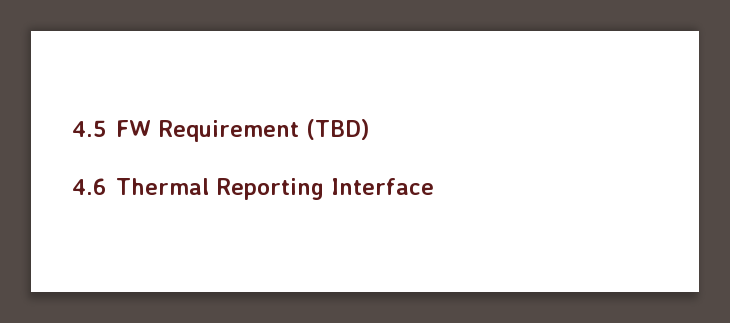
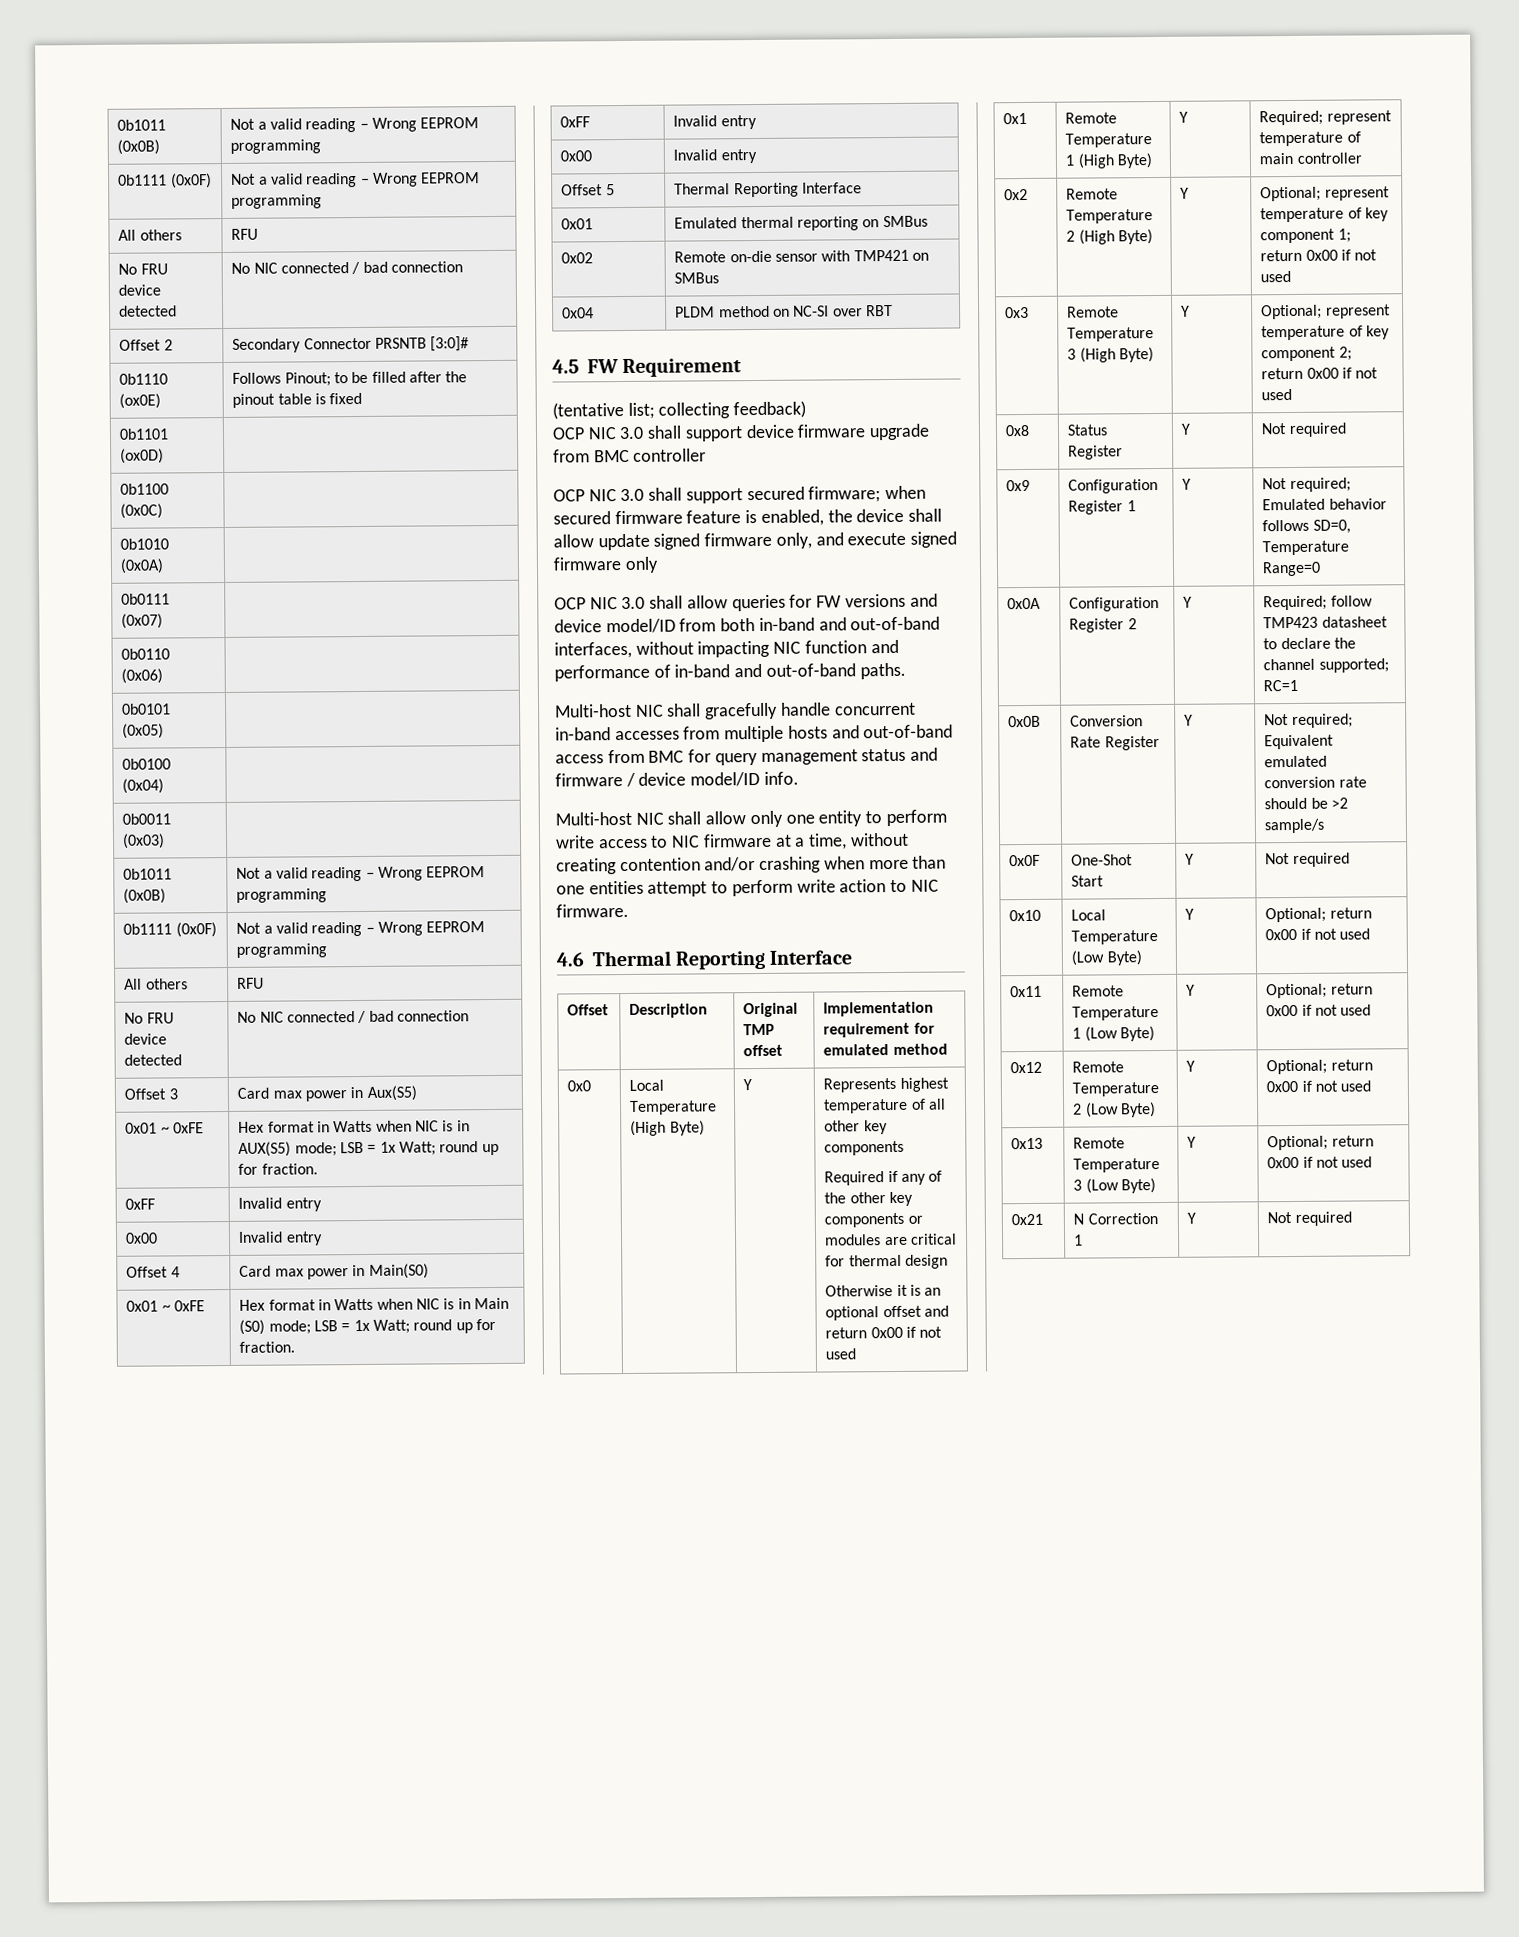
[72,119,370,142] [72,178,434,200] 4.5 FW Requirement (TBD) // 4.6 Thermal Reporting Interface -> [117,119,167,131] [117,139,161,155] [230,117,480,133] [230,139,322,154] [118,173,212,189] [231,172,481,188] [231,194,323,209] [118,229,182,241] [231,228,259,240] [118,263,168,275] [118,284,162,296] [119,305,178,317] [231,261,463,275] [119,339,173,351] [232,336,470,353] [119,373,169,385] [119,393,162,409] [232,371,468,387] [232,392,363,408] [119,428,170,440] [120,448,165,464] [120,483,170,495] [120,503,164,519] [120,538,170,550] [120,558,165,574] [121,593,171,605] [121,613,164,629] [121,648,171,660] [121,668,164,684] [121,703,172,715] [122,723,165,739] [122,758,172,770] [122,778,165,794] [122,813,172,825] [122,833,166,849] [123,868,173,880] [123,888,167,904] [236,866,486,882] [236,888,328,903] [123,922,217,938] [236,921,486,937] [236,943,328,958] [124,978,188,990] [237,977,265,989] [124,1012,174,1024] [124,1033,168,1045] [124,1054,183,1066] [237,1010,469,1024] [124,1088,178,1100] [237,1085,417,1102] [125,1122,205,1134] [238,1120,470,1133] [238,1141,499,1157] [238,1163,318,1175] [125,1198,156,1210] [238,1197,322,1212] [125,1232,159,1244] [238,1231,323,1246] [126,1266,180,1278] [239,1263,429,1280] [126,1300,206,1312] [239,1297,509,1311] [239,1318,496,1335] [239,1341,296,1353] [560,116,591,128] [673,114,757,130] [560,150,593,162] [673,148,757,164] [561,184,615,196] [674,182,863,198] [561,218,594,230] [674,215,928,231] [561,252,594,264] [674,249,929,263] [674,272,720,284] [562,307,595,319] [675,304,893,318] [552,358,743,378] [552,400,807,420] [552,423,931,442] [553,448,707,463] [553,485,927,504] [553,508,943,526] [553,531,958,551] [553,556,659,573] [554,593,938,612] [554,616,941,634] [554,639,899,659] [554,662,906,682] [555,702,916,720] [555,724,954,743] [555,747,939,766] [555,771,799,787] [555,809,947,828] [555,832,909,850] [556,855,947,875] [556,879,939,897] [556,903,629,918] [556,950,853,970] [567,1004,610,1016] [629,1003,709,1018] [743,1002,799,1018] [743,1023,776,1036] [743,1044,784,1057] [823,1001,935,1017] [823,1022,935,1038] [823,1043,948,1056] [567,1080,592,1092] [629,1079,665,1091] [629,1100,718,1115] [630,1120,705,1136] [743,1079,753,1091] [823,1077,949,1093] [823,1098,947,1114] [824,1120,888,1135] [824,1140,905,1156] [824,1170,943,1186] [824,1191,914,1207] [824,1212,923,1228] [824,1233,958,1246] [825,1254,949,1269] [825,1284,942,1297] [825,1305,950,1321] [825,1326,943,1339] [825,1348,857,1360] [1003,112,1028,125] [1065,112,1118,124] [1065,133,1153,148] [1065,153,1154,169] [1179,111,1189,123] [1259,110,1392,126] [1259,131,1361,147] [1259,152,1362,165] [1004,188,1029,201] [1066,188,1119,200] [1066,209,1154,224] [1066,229,1154,245] [1180,187,1190,199] [1260,186,1390,202] [1260,207,1390,223] [1260,228,1351,244] [1260,249,1378,262] [1260,270,1292,283] [1005,306,1030,319] [1067,306,1120,318] [1067,327,1155,342] [1067,347,1155,363] [1181,305,1191,317] [1261,304,1391,320] [1261,325,1391,341] [1261,346,1352,362] [1261,367,1379,380] [1261,388,1293,401] [1005,424,1031,437] [1067,424,1109,436] [1068,445,1124,460] [1181,423,1192,435] [1261,422,1347,438] [1006,479,1031,492] [1068,478,1159,494] [1068,500,1136,515] [1182,478,1192,490] [1262,477,1351,493] [1262,498,1387,511] [1262,519,1351,534] [1262,540,1350,556] [1262,561,1322,577] [1007,597,1042,610] [1069,596,1160,612] [1069,618,1137,633] [1183,596,1193,608] [1263,595,1373,611] [1263,616,1388,629] [1263,637,1357,650] [1263,658,1389,673] [1263,679,1299,692] [1008,715,1042,728] [1070,715,1144,727] [1070,735,1160,751] [1184,714,1194,726] [1264,713,1353,729] [1264,734,1335,750] [1264,755,1328,768] [1264,776,1367,789] [1264,797,1349,810] [1264,818,1325,834] [1009,854,1041,867] [1071,854,1134,866] [1071,875,1105,887] [1185,853,1195,865] [1265,852,1350,867] [1009,909,1042,922] [1071,909,1107,921] [1071,930,1159,945] [1071,950,1142,966] [1185,908,1195,920] [1265,907,1372,923] [1265,928,1371,941] [1010,985,1043,998] [1072,985,1125,997] [1072,1006,1160,1021] [1072,1026,1156,1042] [1186,984,1196,996] [1266,983,1373,999] [1266,1004,1372,1017] [1010,1061,1043,1074] [1072,1061,1125,1073] [1072,1081,1160,1097] [1073,1102,1157,1118] [1186,1060,1196,1072] [1266,1059,1373,1075] [1266,1080,1372,1093] [1011,1137,1044,1150] [1073,1137,1126,1149] [1073,1157,1161,1173] [1073,1178,1157,1194] [1187,1136,1197,1148] [1267,1135,1374,1151] [1267,1156,1373,1169] [1011,1213,1044,1226] [1073,1213,1158,1225] [1074,1234,1084,1246] [1187,1212,1197,1224] [1267,1211,1352,1226] 0b1011 (0x0B) | Not a valid reading – Wrong EEPROM programming // 0b1111 (0x0F) | Not a valid reading – Wrong EEPROM programming // All others | RFU // No FRU device detected | No NIC connected / bad connection // Offset 2 | Secondary Connector PRSNTB [3:0]# // 0b1110 (ox0E) | Follows Pinout; to be filled after the pinout table is fixed // 0b1101 (ox0D) | // 0b1100 (0x0C) | // 0b1010 (0x0A) | // 0b0111 (0x07) | // 0b0110 (0x06) | // 0b0101 (0x05) | // 0b0100 (0x04) | // 0b0011 (0x03) | // 0b1011 (0x0B) | Not a valid reading – Wrong EEPROM programming // 0b1111 (0x0F) | Not a valid reading – Wrong EEPROM programming // All others | RFU // No FRU device detected | No NIC connected / bad connection // Offset 3 | Card max power in Aux(S5) // 0x01 ~ 0xFE | Hex format in Watts when NIC is in AUX(S5) mode; LSB = 1x Watt; round up for fraction. // 0xFF | Invalid entry // 0x00 | Invalid entry // Offset 4 | Card max power in Main(S0) // 0x01 ~ 0xFE | Hex format in Watts when NIC is in Main (S0) mode; LSB = 1x Watt; round up for fraction. // 0xFF | Invalid entry // 0x00 | Invalid entry // Offset 5 | Thermal Reporting Interface // 0x01 | Emulated thermal reporting on SMBus // 0x02 | Remote on-die sensor with TMP421 on SMBus // 0x04 | PLDM method on NC-SI over RBT // 4.5 FW Requirement // (tentative list; collecting feedback) // OCP NIC 3.0 shall support device firmware upgrade from BMC controller // OCP NIC 3.0 shall support secured firmware; when secured firmware feature is enabled, the device shall allow update signed firmware only, and execute signed firmware only // OCP NIC 3.0 shall allow queries for FW versions and device model/ID from both in-band and out-of-band interfaces, without impacting NIC function and performance of in-band and out-of-band paths. // Multi-host NIC shall gracefully handle concurrent in-band accesses from multiple hosts and out-of-band access from BMC for query management status and firmware / device model/ID info. // Multi-host NIC shall allow only one entity to perform write access to NIC firmware at a time, without creating contention and/or crashing when more than one entities attempt to perform write action to NIC firmware. // 4.6 Thermal Reporting Interface // Offset | Description | Original TMP offset | Implementation requirement for emulated method // 0x0 | Local Temperature (High Byte) | Y | Represents highest temperature of all other key components // Required if any of the other key components or modules are critical for thermal design // Otherwise it is an optional offset and return 0x00 if not used // 0x1 | Remote Temperature 1 (High Byte) | Y | Required; represent temperature of main controller // 0x2 | Remote Temperature 2 (High Byte) | Y | Optional; represent temperature of key component 1; return 0x00 if not used // 0x3 | Remote Temperature 3 (High Byte) | Y | Optional; represent temperature of key component 2; return 0x00 if not used // 0x8 | Status Register | Y | Not required // 0x9 | Configuration Register 1 | Y | Not required; Emulated behavior follows SD=0, Temperature Range=0 // 0x0A | Configuration Register 2 | Y | Required; follow TMP423 datasheet to declare the channel supported; RC=1 // 0x0B | Conversion Rate Register | Y | Not required; Equivalent emulated conversion rate should be >2 sample/s // 0x0F | One-Shot Start | Y | Not required // 0x10 | Local Temperature (Low Byte) | Y | Optional; return 0x00 if not used // 0x11 | Remote Temperature 1 (Low Byte) | Y | Optional; return 0x00 if not used // 0x12 | Remote Temperature 2 (Low Byte) | Y | Optional; return 0x00 if not used // 0x13 | Remote Temperature 3 (Low Byte) | Y | Optional; return 0x00 if not used // 0x21 | N Correction 1 | Y | Not required

